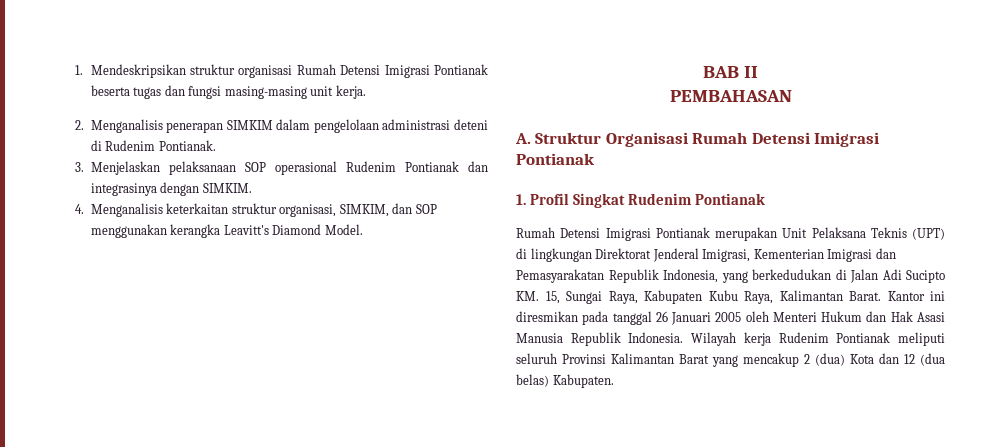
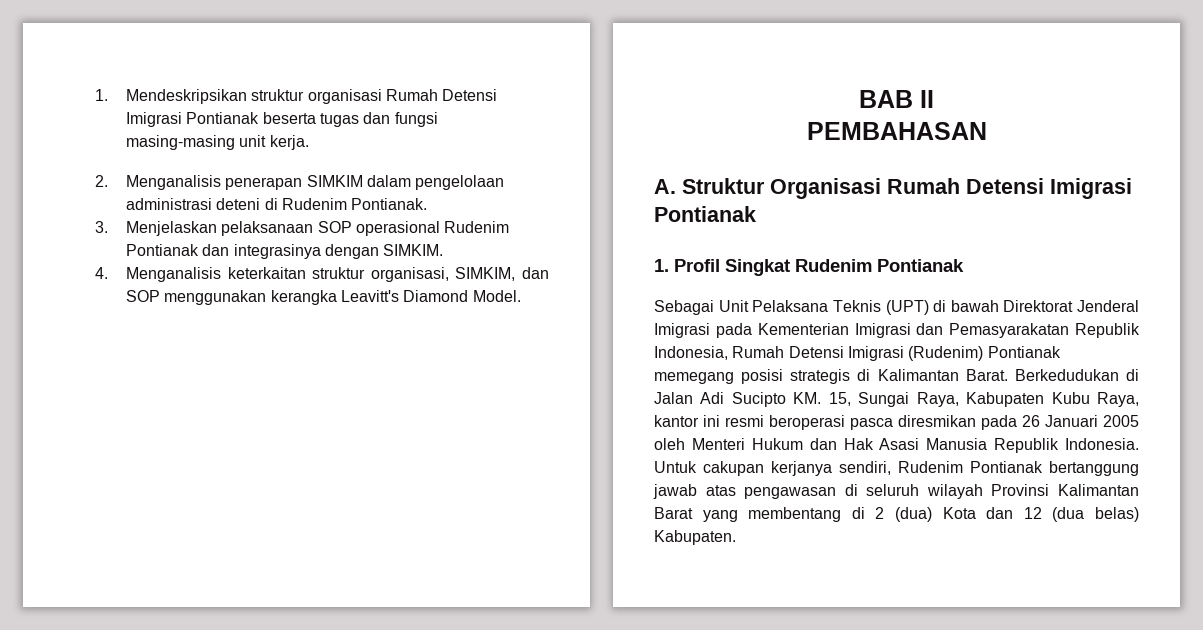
[516,227,777,241] Rumah Detensi Imigrasi Pontianak merupakan -> [654,300,714,315] Sebagai
[530,248,592,262] lingkungan -> [950,300,999,312] bawah
[702,249,751,262] Imigrasi, -> [654,323,752,338] Imigrasi pada
[721,269,831,283] yang berkedudukan -> [732,346,1061,361] [654,369,1119,384] Rumah Detensi Imigrasi (Rudenim) Pontianak memegang posisi strategis di Kalimantan Barat. Berkedudukan
[779,290,945,301] Kalimantan Barat. Kantor ini -> [654,415,893,430] kantor ini resmi beroperasi pasca
[612,311,652,325] tanggal -> (1017, 422) none
[691,332,945,346] [516,353,557,364] Wilayah kerja Rudenim Pontianak meliputi seluruh -> [654,461,1139,476] [653,484,983,499] Untuk cakupan kerjanya sendiri, Rudenim Pontianak bertanggung jawab atas pengawasan di seluruh wilayah
[743,353,799,367] mencakup -> [748,507,865,522] membentang di

